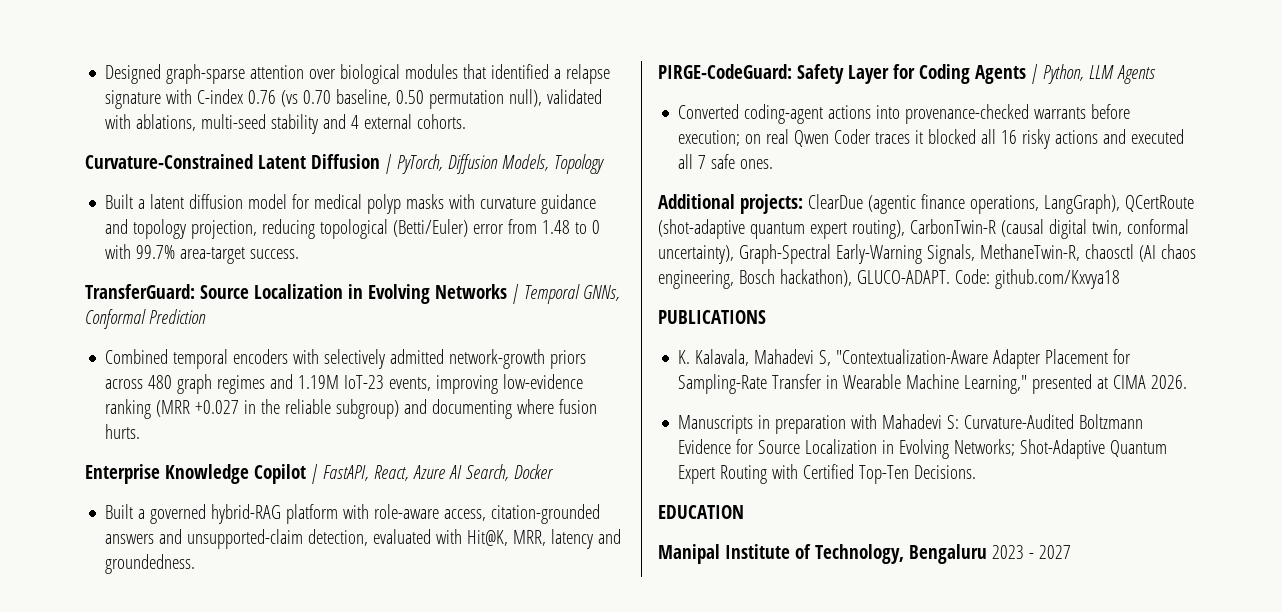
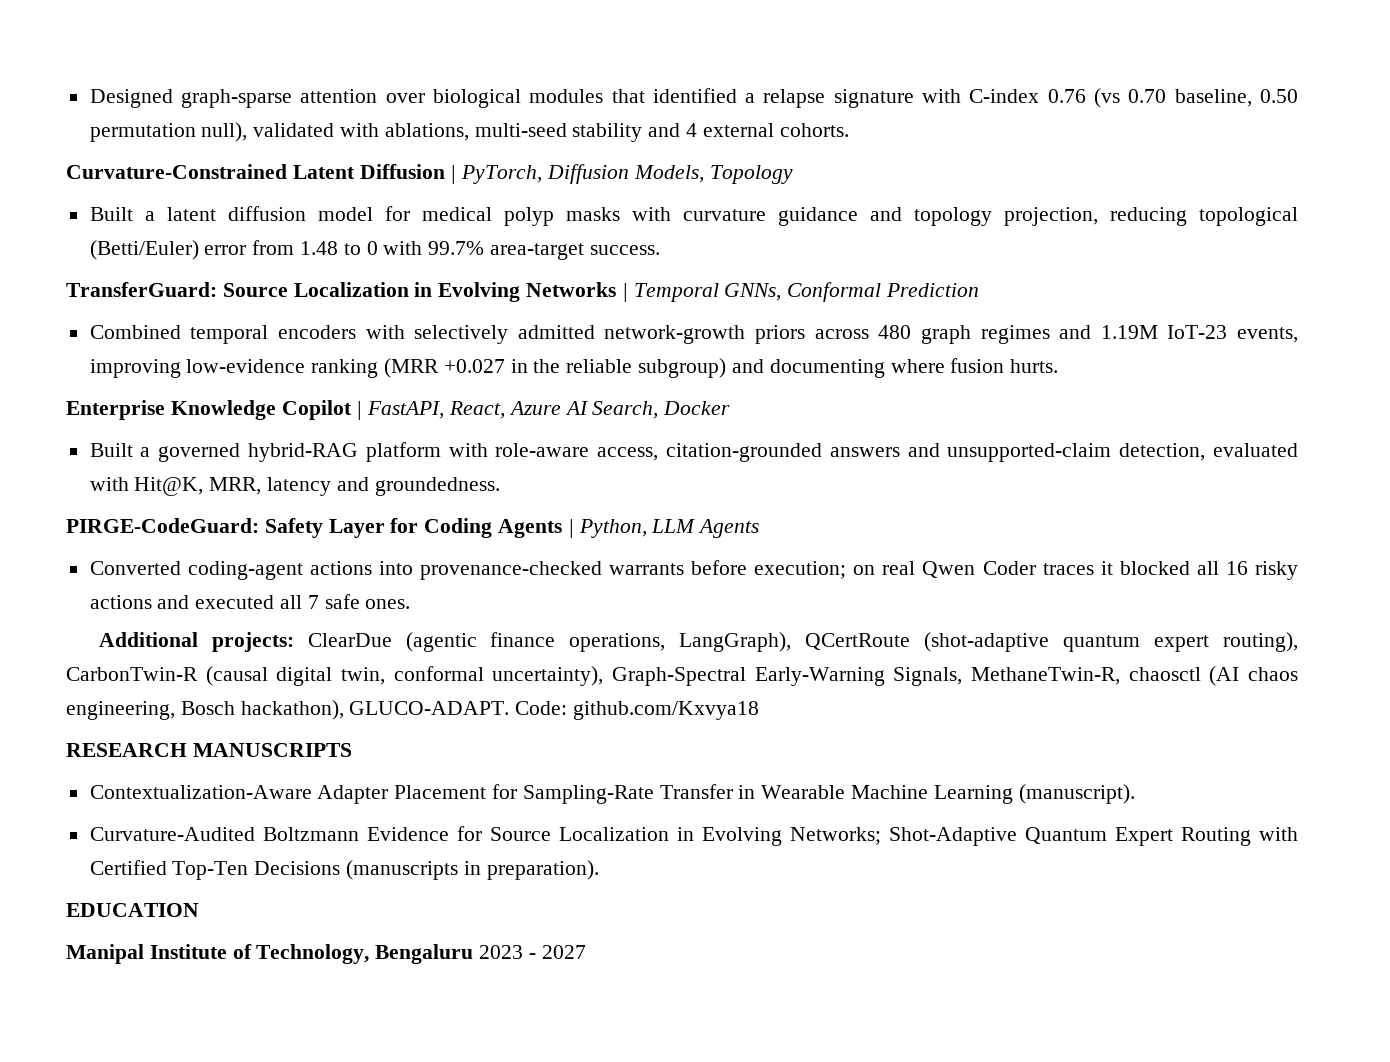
[658,310,766,324] [678,349,989,366] PUBLICATIONS // K. Kalavala, Mahadevi S, "Contextualization-Aware -> [66,743,352,757] [89,785,312,799] RESEARCH MANUSCRIPTS // Contextualization-Aware
[964,374,1188,394] [678,414,960,434] Learning," presented at CIMA 2026. // Manuscripts in preparation with Mahadevi S: -> [933,784,1135,804] Learning (manuscript). //
[914,465,977,479] Decisions. -> [254,860,599,880] Decisions (manuscripts in preparation).

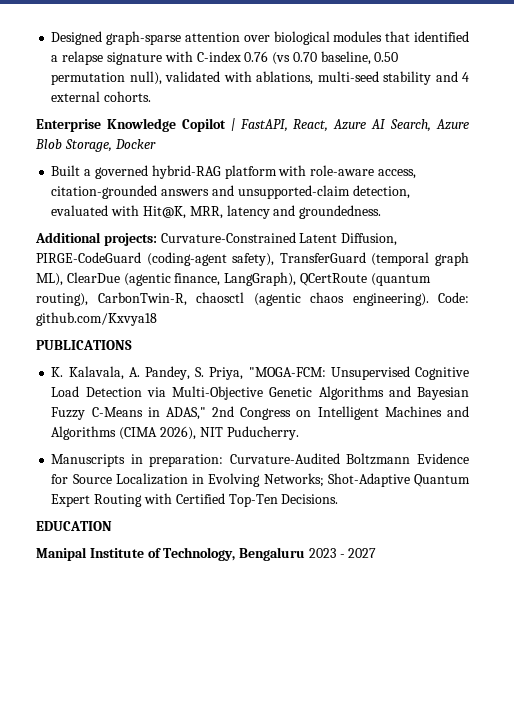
[66,164,793,184] [89,206,1298,226] [89,240,660,260] [66,282,980,302] [89,325,1298,344] [89,358,1059,378] // Curvature-Constrained Latent Diffusion | PyTorch, Diffusion Models, Topology // Built a latent diffusion model for medical polyp masks with curvature guidance and topology projection, reducing topological (Betti/Euler) error from 1.48 to 0 with 99.7% area-target success. // TransferGuard: Source Localization in Evolving Networks | Temporal GNNs, Conformal Prediction // Combined temporal encoders with selectively admitted network-growth priors across 480 graph regimes and 1.19M IoT-23 events, improving low-evidence ranking (MRR +0.027 in the reliable subgroup) and documenting where fusion hurts. -> (152, 96) none
(659, 410) none -> [436,119,470,130] [35,139,112,152] Azure Blob Storage,
[66,518,760,538] [89,560,1298,580] [89,594,411,609] [98,632,1298,652] [66,666,1299,686] [66,700,760,720] [66,743,352,757] [89,784,1135,804] PIRGE-CodeGuard: Safety Layer for Coding Agents | Python, LLM Agents // Converted coding-agent actions into provenance-checked warrants before execution; on real Qwen Coder traces it blocked all 16 risky actions and executed all 7 safe ones. // Additional projects: ClearDue (agentic finance operations, LangGraph), QCertRoute (shot-adaptive quantum expert routing), CarbonTwin-R (causal digital twin, conformal uncertainty), Graph-Spectral Early-Warning Signals, MethaneTwin-R, chaosctl (AI chaos engineering, Bosch hackathon), GLUCO-ADAPT. Code: github.com/Kxvya18 // RESEARCH MANUSCRIPTS // Contextualization-Aware Adapter Placement for Sampling-Rate Transfer in Wearable Machine Learning (manuscript). // -> [35,232,398,246] [36,252,470,266] [36,272,431,286] [36,292,469,306] [36,312,157,326] [36,340,132,350] [51,366,469,380] [51,386,469,400] [51,406,470,420] [51,426,299,440] [51,454,224,467] Additional projects: Curvature-Constrained Latent Diffusion, PIRGE-CodeGuard (coding-agent safety), TransferGuard (temporal graph ML), ClearDue (agentic finance, LangGraph), QCertRoute (quantum routing), CarbonTwin-R, chaosctl (agentic chaos engineering). Code: github.com/Kxvya18 // PUBLICATIONS // K. Kalavala, A. Pandey, S. Priya, "MOGA-FCM: Unsupervised Cognitive Load Detection via Multi-Objective Genetic Algorithms and Bayesian Fuzzy C-Means in ADAS," 2nd Congress on Intelligent Machines and Algorithms (CIMA 2026), NIT Puducherry. // Manuscripts in preparation:
[254,860,599,880] Decisions (manuscripts in preparation). -> [281,494,339,504] Decisions.

